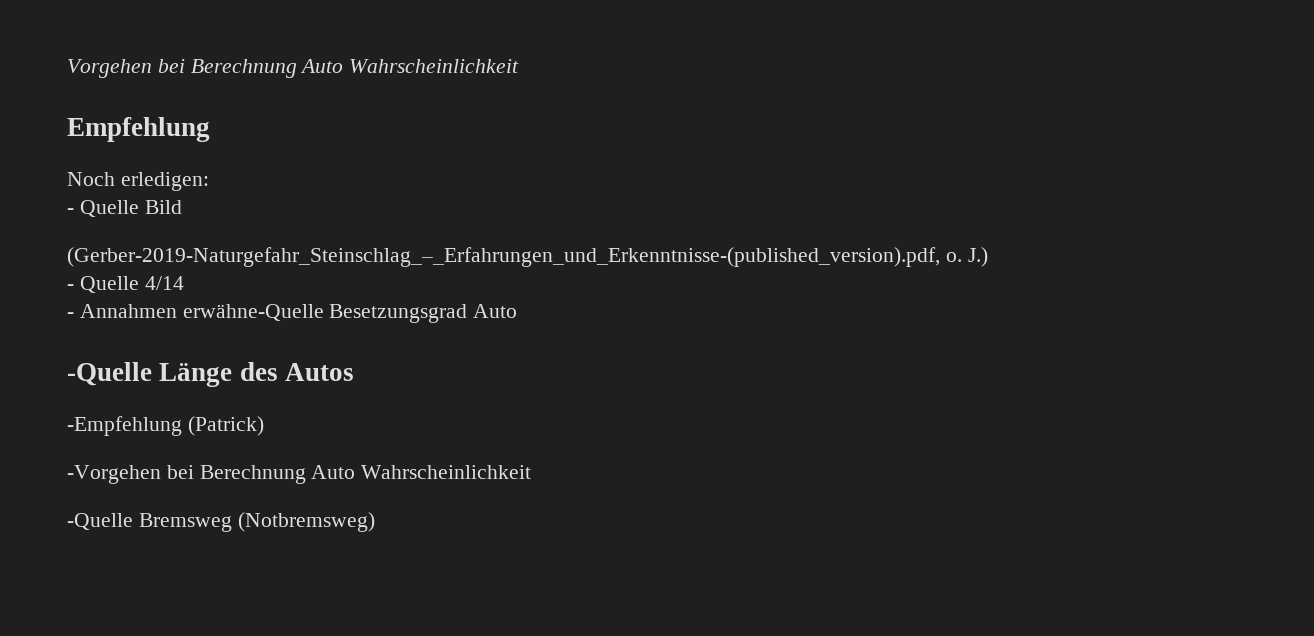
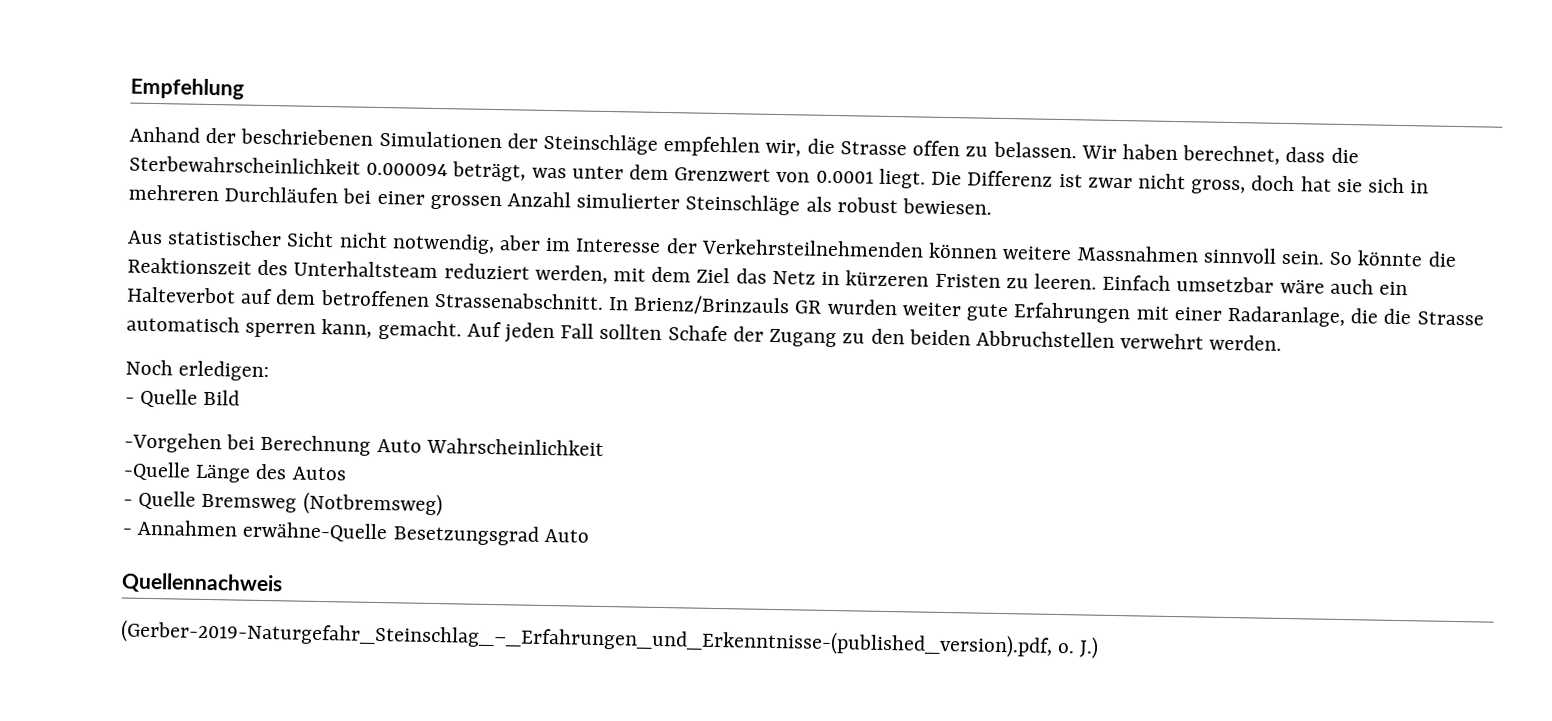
[67,59,520,78] [67,117,210,142] Vorgehen bei Berechnung Auto Wahrscheinlichkeit // Empfehlung -> [130,77,244,100] [129,126,1359,165] [129,155,1430,195] [128,184,993,216] [127,229,1457,267] [127,257,1408,296] [126,286,1484,328] [126,315,1283,351] Empfehlung // Anhand der beschriebenen Simulationen der Steinschläge empfehlen wir, die Strasse offen zu belassen. Wir haben berechnet, dass die Sterbewahrscheinlichkeit 0.000094 beträgt, was unter dem Grenzwert von 0.0001 liegt. Die Differenz ist zwar nicht gross, doch hat sie sich in mehreren Durchläufen bei einer grossen Anzahl simulierter Steinschläge als robust bewiesen. // Aus statistischer Sicht nicht notwendig, aber im Interesse der Verkehrsteilnehmenden können weitere Massnahmen sinnvoll sein. So könnte die Reaktionszeit des Unterhaltsteam reduziert werden, mit dem Ziel das Netz in kürzeren Fristen zu leeren. Einfach umsetzbar wäre auch ein Halteverbot auf dem betroffenen Strassenabschnitt. In Brienz/Brinzauls GR wurden weiter gute Erfahrungen mit einer Radaranlage, die die Strasse automatisch sperren kann, gemacht. Auf jeden Fall sollten Schafe der Zugang zu den beiden Abbruchstellen verwehrt werden.
[67,247,988,267] [67,276,184,293] (Gerber-2019-Naturgefahr_Steinschlag_–_Erfahrungen_und_Erkenntnisse-(published_version).pdf, o. J.) // - Quelle 4/14 -> [124,432,604,456] [123,461,347,483] [123,490,443,517] -Vorgehen bei Berechnung Auto Wahrscheinlichkeit // -Quelle Länge des Autos // - Quelle Bremsweg (Notbremsweg)
[67,362,354,387] [67,416,264,436] [67,465,532,484] [67,512,375,532] -Quelle Länge des Autos // -Empfehlung (Patrick) // -Vorgehen bei Berechnung Auto Wahrscheinlichkeit // -Quelle Bremsweg (Notbremsweg) -> [121,572,283,595] [120,619,1100,659] Quellennachweis // (Gerber-2019-Naturgefahr_Steinschlag_–_Erfahrungen_und_Erkenntnisse-(published_version).pdf, o. J.)

